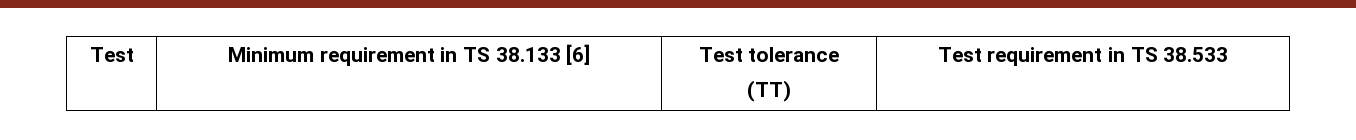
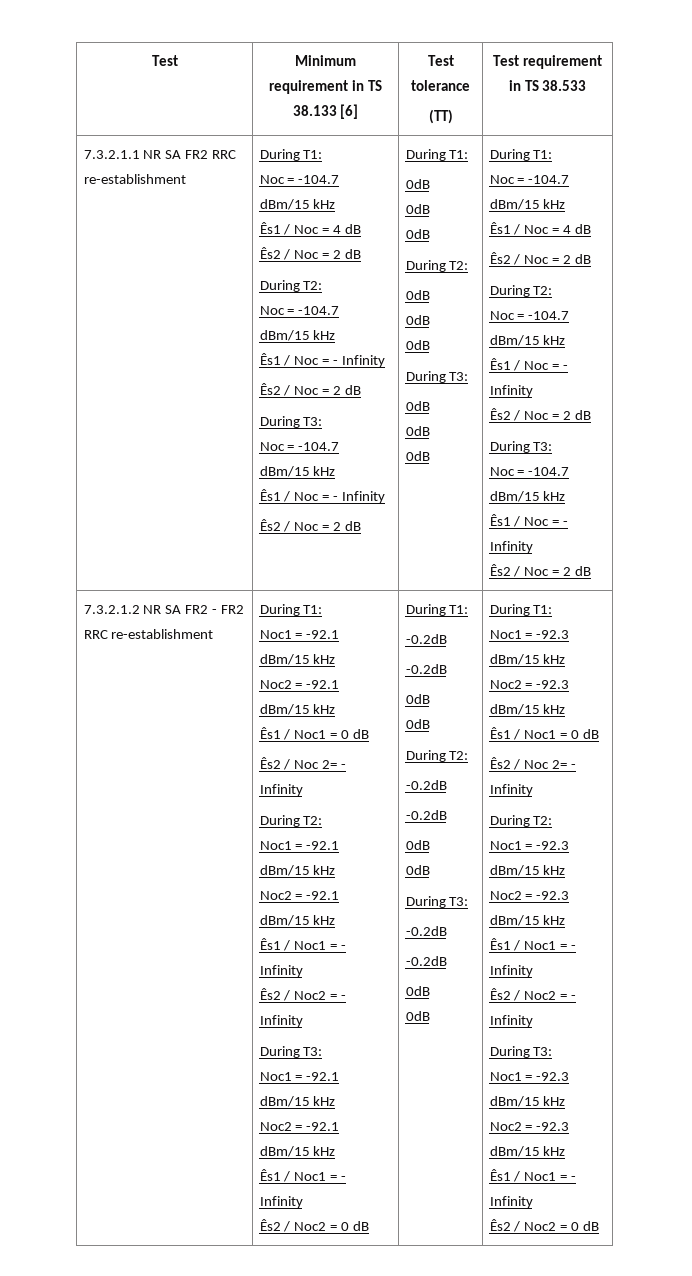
(1229, 54) none -> [83,150,237,159] [83,174,186,184] [259,149,323,161] [259,175,340,184] [259,199,336,210] [259,222,362,235] [259,247,362,260] [259,280,323,292] [259,306,340,315] [259,330,336,341] [259,353,386,367] [259,383,362,396] [259,416,323,428] [259,442,340,451] [259,466,336,477] [259,489,386,503] [259,519,362,532] [405,149,469,161] [405,179,430,189] [405,204,430,214] [405,229,430,239] [405,260,469,272] [405,290,430,300] [405,315,430,325] [405,340,430,350] [405,371,469,383] [405,401,430,411] [405,426,430,436] [405,451,430,461] [489,149,553,161] [489,175,570,184] [489,199,566,210] [489,222,592,235] [489,252,592,265] [489,285,553,297] [489,311,570,320] [489,335,566,346] [489,358,569,371] [489,385,533,397] [489,408,592,421] [489,441,553,453] [489,467,570,476] [489,491,566,502] [489,514,569,527] [489,541,533,553] [489,564,592,577] [83,605,245,614] [83,629,214,639] [259,604,323,616] [259,630,340,639] [259,654,336,665] [259,680,340,689] [259,704,336,715] [259,727,370,740] [259,757,347,770] [259,784,303,796] [259,815,323,827] [259,841,340,850] [259,865,336,876] [259,891,340,900] [259,915,336,926] [259,938,347,951] [259,965,303,977] [259,988,347,1001] [259,1015,303,1027] [259,1046,323,1058] [259,1072,340,1081] [259,1096,336,1107] [259,1122,340,1131] [259,1146,336,1157] [259,1169,347,1182] [259,1196,303,1208] [259,1219,370,1232] [405,604,469,616] [405,634,447,644] [405,664,447,674] [405,694,430,704] [405,719,430,729] [405,750,469,762] [405,780,447,790] [405,810,447,820] [405,840,430,850] [405,865,430,875] [405,896,469,908] [405,926,447,936] [405,956,447,966] [405,986,430,996] [405,1011,430,1021] [489,604,553,616] [489,630,570,639] [489,654,566,665] [489,680,570,689] [489,704,566,715] [489,727,600,740] [489,757,577,770] [489,784,533,796] [489,815,553,827] [489,841,570,850] [489,865,566,876] [489,891,570,900] [489,915,566,926] [489,938,577,951] [489,965,533,977] [489,988,577,1001] [489,1015,533,1027] [489,1046,553,1058] [489,1072,570,1081] [489,1096,566,1107] [489,1122,570,1131] [489,1146,566,1157] [489,1169,577,1182] [489,1196,533,1208] [489,1219,600,1232] // 7.3.2.1.1 NR SA FR2 RRC re-establishment | During T1: // Noc = -104.7 dBm/15 kHz // Ês1 / Noc = 4 dB // Ês2 / Noc = 2 dB // During T2: // Noc = -104.7 dBm/15 kHz // Ês1 / Noc = - Infinity // Ês2 / Noc = 2 dB // During T3: // Noc = -104.7 dBm/15 kHz // Ês1 / Noc = - Infinity // Ês2 / Noc = 2 dB | During T1: // 0dB // 0dB // 0dB // During T2: // 0dB // 0dB // 0dB // During T3: // 0dB // 0dB // 0dB | During T1: // Noc = -104.7 dBm/15 kHz // Ês1 / Noc = 4 dB // Ês2 / Noc = 2 dB // During T2: // Noc = -104.7 dBm/15 kHz // Ês1 / Noc = - Infinity // Ês2 / Noc = 2 dB // During T3: // Noc = -104.7 dBm/15 kHz // Ês1 / Noc = - Infinity // Ês2 / Noc = 2 dB // 7.3.2.1.2 NR SA FR2 - FR2 RRC re-establishment | During T1: // Noc1 = -92.1 dBm/15 kHz // Noc2 = -92.1 dBm/15 kHz // Ês1 / Noc1 = 0 dB // Ês2 / Noc 2= - Infinity // During T2: // Noc1 = -92.1 dBm/15 kHz // Noc2 = -92.1 dBm/15 kHz // Ês1 / Noc1 = - Infinity // Ês2 / Noc2 = - Infinity // During T3: // Noc1 = -92.1 dBm/15 kHz // Noc2 = -92.1 dBm/15 kHz // Ês1 / Noc1 = - Infinity // Ês2 / Noc2 = 0 dB | During T1: // -0.2dB // -0.2dB // 0dB // 0dB // During T2: // -0.2dB // -0.2dB // 0dB // 0dB // During T3: // -0.2dB // -0.2dB // 0dB // 0dB | During T1: // Noc1 = -92.3 dBm/15 kHz // Noc2 = -92.3 dBm/15 kHz // Ês1 / Noc1 = 0 dB // Ês2 / Noc 2= - Infinity // During T2: // Noc1 = -92.3 dBm/15 kHz // Noc2 = -92.3 dBm/15 kHz // Ês1 / Noc1 = - Infinity // Ês2 / Noc2 = - Infinity // During T3: // Noc1 = -92.3 dBm/15 kHz // Noc2 = -92.3 dBm/15 kHz // Ês1 / Noc1 = - Infinity // Ês2 / Noc2 = 0 dB

